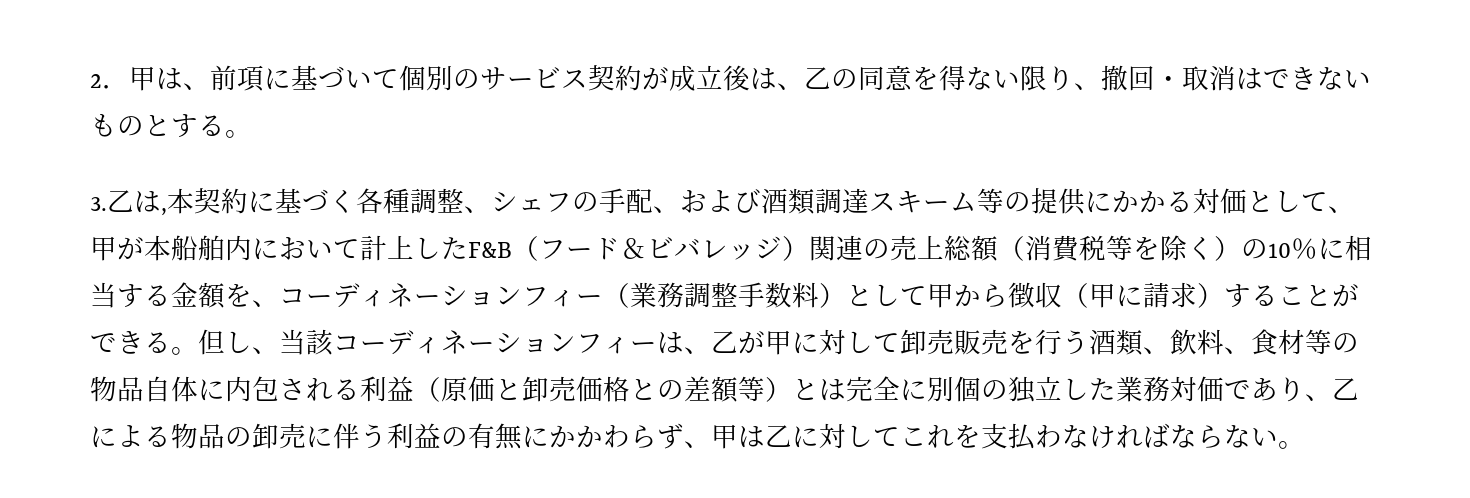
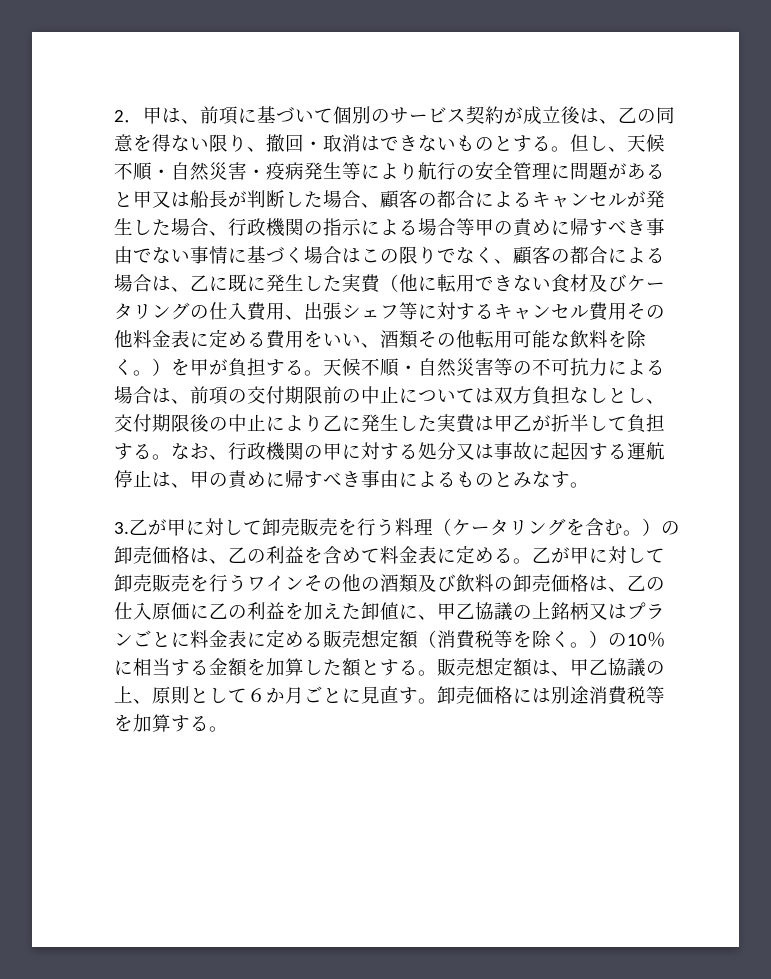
[90,188,1355,216] [90,235,1372,262] [90,282,1359,309] [90,329,1359,356] [90,376,1359,403] [90,423,1278,450] // 3.乙は,本契約に基づく各種調整、シェフの手配、および酒類調達スキーム等の提供にかかる対価として、甲が本船舶内において計上したF&B（フード＆ビバレッジ）関連の売上総額（消費税等を除く）の10％に相当する金額を、コーディネーションフィー（業務調整手数料）として甲から徴収（甲に請求）することができる。但し、当該コーディネーションフィーは、乙が甲に対して卸売販売を行う酒類、飲料、食材等の物品自体に内包される利益（原価と卸売価格との差額等）とは完全に別個の独立した業務対価であり、乙による物品の卸売に伴う利益の有無にかかわらず、甲は乙に対してこれを支払わなければならない -> [570,134,665,152] [114,161,665,181] [114,190,665,209] [114,218,665,237] [114,246,665,265] [114,274,665,293] [114,302,665,321] [114,329,646,349] [114,358,665,377] [114,386,665,405] [114,414,665,433] [114,442,665,461] [114,470,589,489] [114,518,680,536] [114,545,665,564] [114,574,665,593] [114,602,665,621] [114,629,666,649] [114,657,665,677] [114,686,665,705] [114,714,209,732] 但し、天候不順・自然災害・疫病発生等により航行の安全管理に問題があると甲又は船長が判断した場合、顧客の都合によるキャンセルが発生した場合、行政機関の指示による場合等甲の責めに帰すべき事由でない事情に基づく場合はこの限りでなく、顧客の都合による場合は、乙に既に発生した実費（他に転用できない食材及びケータリングの仕入費用、出張シェフ等に対するキャンセル費用その他料金表に定める費用をいい、酒類その他転用可能な飲料を除く。）を甲が負担する。天候不順・自然災害等の不可抗力による場合は、前項の交付期限前の中止については双方負担なしとし、交付期限後の中止により乙に発生した実費は甲乙が折半して負担する。なお、行政機関の甲に対する処分又は事故に起因する運航停止は、甲の責めに帰すべき事由によるものとみなす。 // 3.乙が甲に対して卸売販売を行う料理（ケータリングを含む。）の卸売価格は、乙の利益を含めて料金表に定める。乙が甲に対して卸売販売を行うワインその他の酒類及び飲料の卸売価格は、乙の仕入原価に乙の利益を加えた卸値に、甲乙協議の上銘柄又はプランごとに料金表に定める販売想定額（消費税等を除く。）の10％に相当する金額を加算した額とする。販売想定額は、甲乙協議の上、原則として６か月ごとに見直す。卸売価格には別途消費税等を加算する

